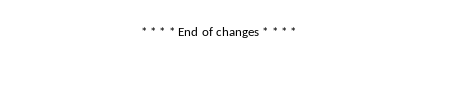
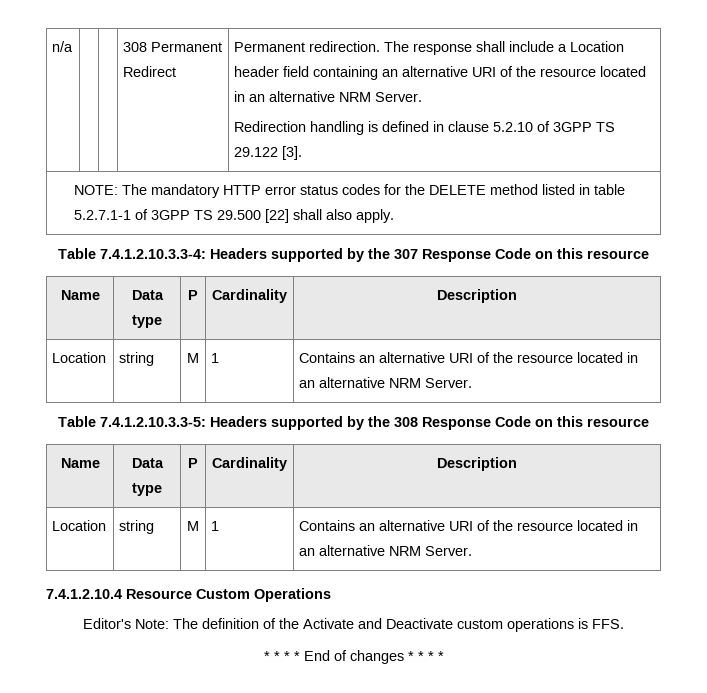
(140, 31) none -> [52,41,74,52] [123,42,223,52] [123,66,177,77] [234,41,625,55] [234,66,647,80] [234,91,423,102] [234,121,616,135] [234,146,303,160] [74,184,626,198] [74,209,395,223] [58,248,649,262] [60,290,100,300] [131,290,164,300] [132,315,162,328] [188,290,198,300] [212,289,287,303] [437,289,517,303] [52,352,107,363] [119,352,155,366] [187,353,199,363] [211,353,220,363] [299,352,639,363] [299,377,473,388] [58,416,649,430] [60,458,100,468] [131,458,164,468] [132,483,162,496] [188,458,198,468] [212,457,287,471] [437,457,517,471] [52,520,107,531] [119,520,155,534] [187,521,199,531] [211,521,220,531] [299,520,639,531] [299,545,473,556] [46,588,331,602] [82,618,624,632] n/a | | | 308 Permanent Redirect | Permanent redirection. The response shall include a Location header field containing an alternative URI of the resource located in an alternative NRM Server. // Redirection handling is defined in clause 5.2.10 of 3GPP TS 29.122 [3]. // NOTE: The mandatory HTTP error status codes for the DELETE method listed in table 5.2.7.1-1 of 3GPP TS 29.500 [22] shall also apply. // Table 7.4.1.2.10.3.3-4: Headers supported by the 307 Response Code on this resource // Name | Data type | P | Cardinality | Description // Location | string | M | 1 | Contains an alternative URI of the resource located in an alternative NRM Server. // Table 7.4.1.2.10.3.3-5: Headers supported by the 308 Response Code on this resource // Name | Data type | P | Cardinality | Description // Location | string | M | 1 | Contains an alternative URI of the resource located in an alternative NRM Server. // 7.4.1.2.10.4 Resource Custom Operations // Editor's Note: The definition of the Activate and Deactivate custom operations is FFS. //

